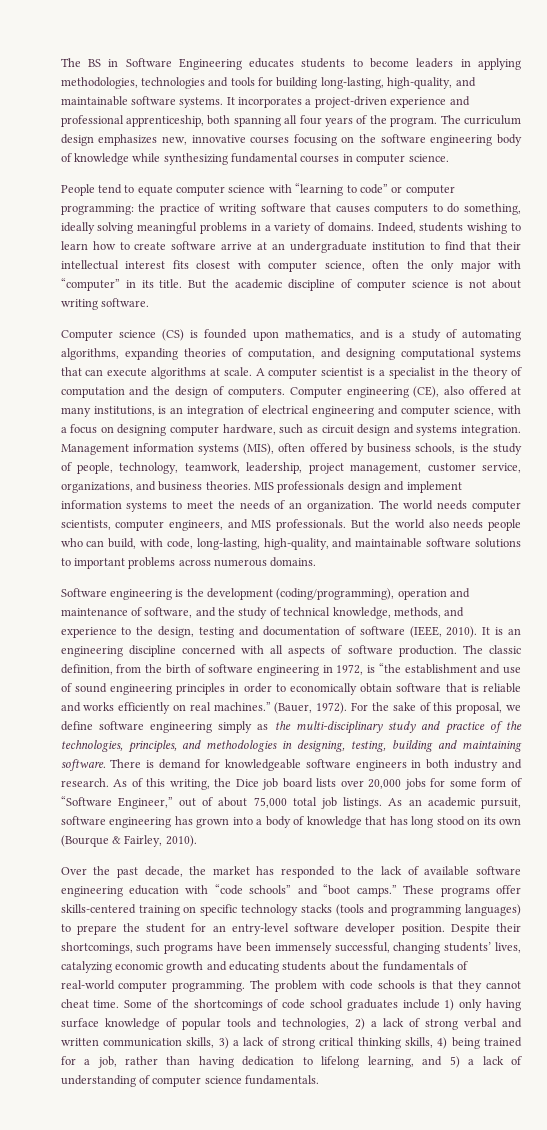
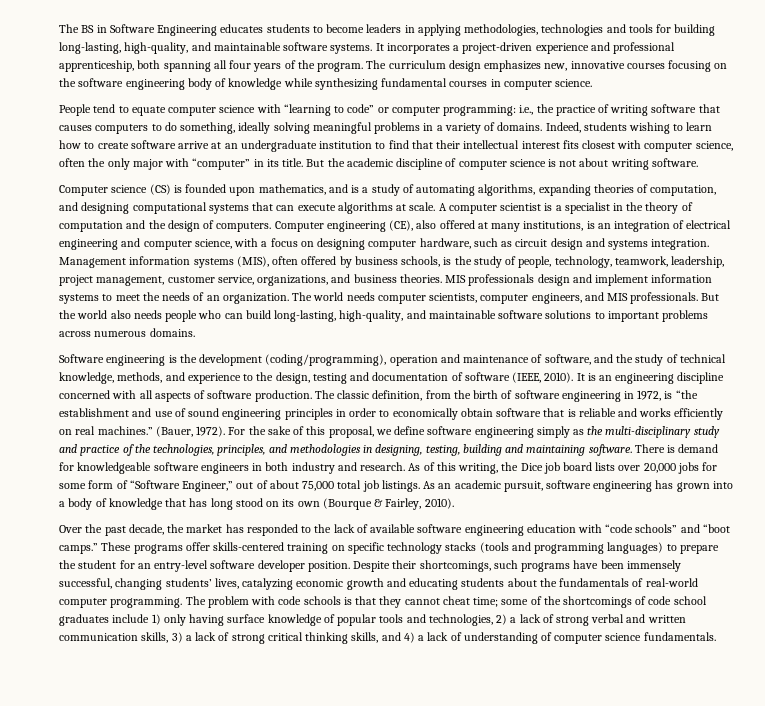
(134, 209) none -> [519,105,534,115] i.e.,
[108,538,193,549] build, with code, -> [245,310,271,319] build
[93,1000,153,1008] time. Some -> [473,597,529,607] time; some
[437,1037,522,1049] [60,1056,460,1068] 4) being trained for a job, rather than having dedication to lifelong learning, and 5) -> [381,632,415,643] and 4)

